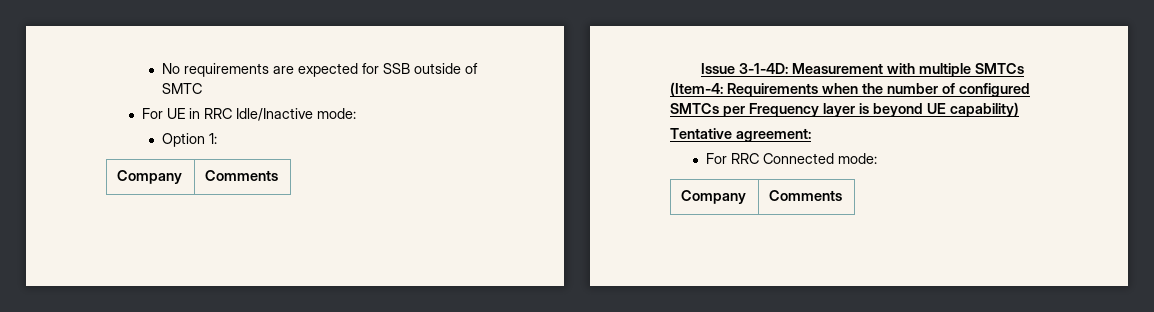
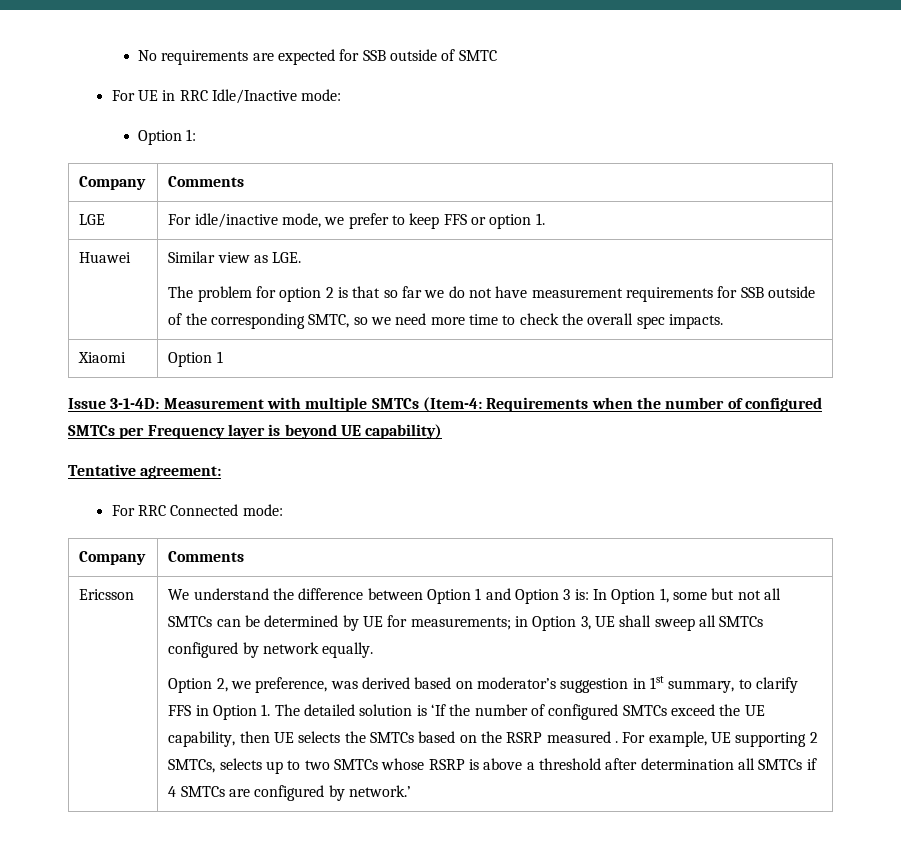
(279, 175) none -> [79,214,106,225] [168,213,545,229] [79,252,132,263] [168,251,302,263] [168,286,815,302] [168,313,723,329] [78,352,127,363] [168,351,223,367] // LGE | For idle/inactive mode, we prefer to keep FFS or option 1. // Huawei | Similar view as LGE. // The problem for option 2 is that so far we do not have measurement requirements for SSB outside of the corresponding SMTC, so we need more time to check the overall spec impacts. // Xiaomi | Option 1
(843, 195) none -> [79,589,135,600] [168,588,781,604] [168,615,764,631] [168,642,374,658] [168,676,798,693] [168,704,765,720] [168,731,818,747] [168,758,817,774] [168,785,412,801] // Ericsson | We understand the difference between Option 1 and Option 3 is: In Option 1, some but not all SMTCs can be determined by UE for measurements; in Option 3, UE shall sweep all SMTCs configured by network equally. // Option 2, we preference, was derived based on moderator’s suggestion in 1st summary, to clarify FFS in Option 1. The detailed solution is ‘If the number of configured SMTCs exceed the UE capability, then UE selects the SMTCs based on the RSRP measured . For example, UE supporting 2 SMTCs, selects up to two SMTCs whose RSRP is above a threshold after determination all SMTCs if 4 SMTCs are configured by network.’

